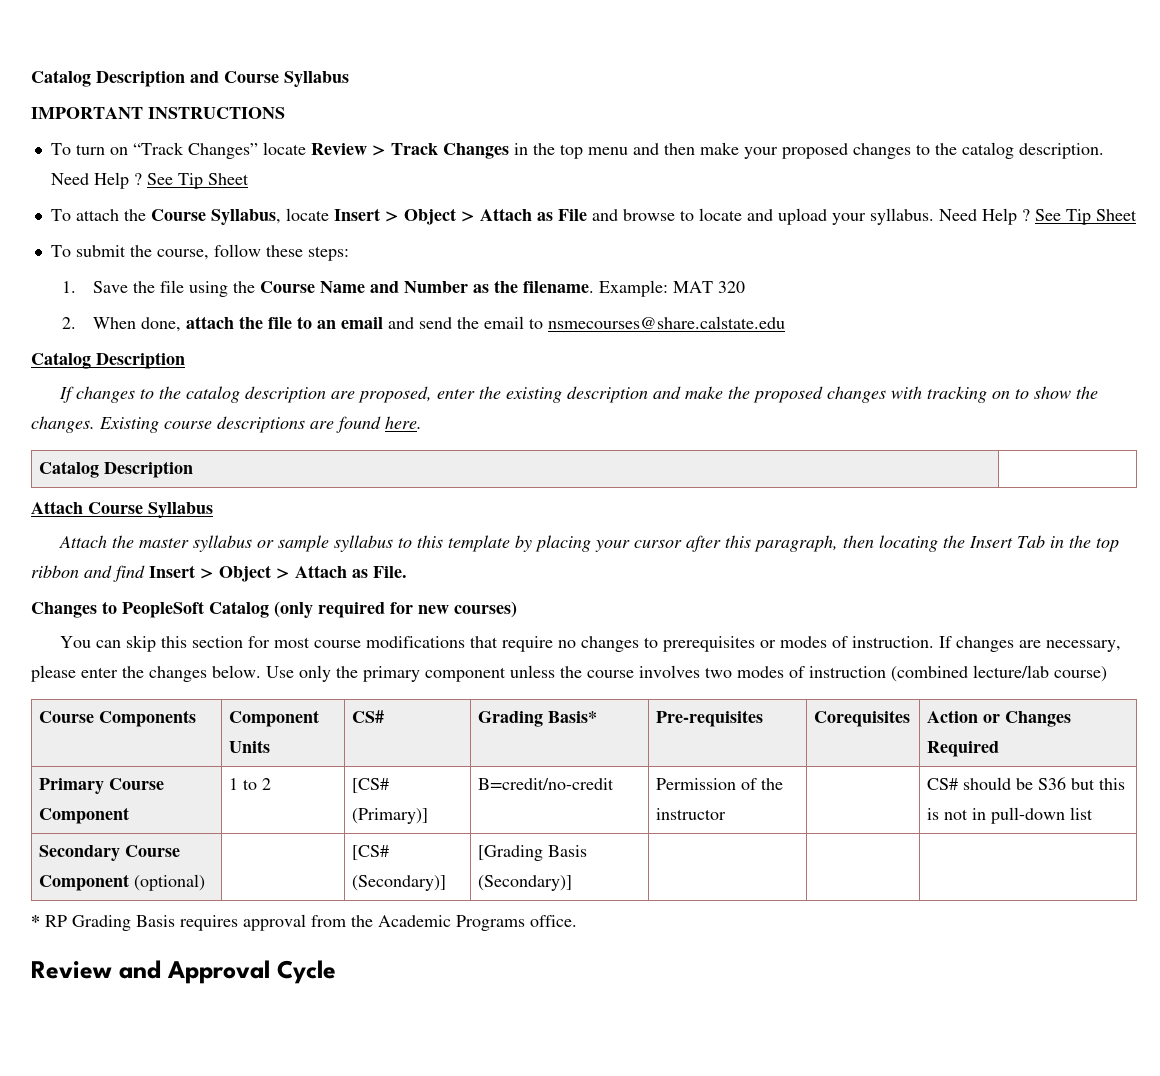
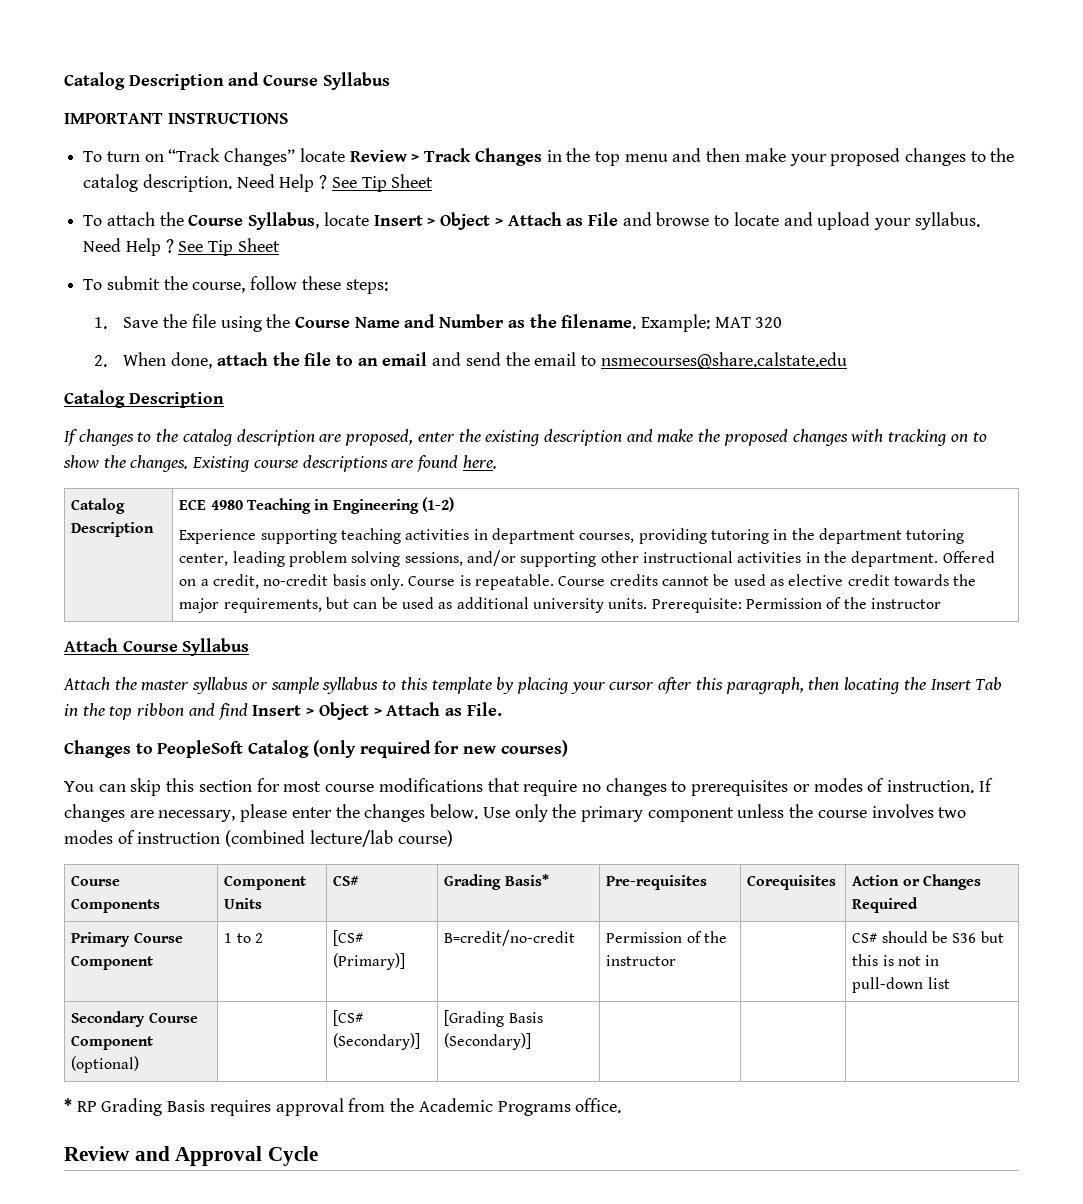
(193, 469) none -> [179,497,455,514] [179,528,965,544] [179,550,995,567] [179,574,977,590] [179,597,941,613] ECE 4980 Teaching in Engineering (1-2) // Experience supporting teaching activities in department courses, providing tutoring in the department tutoring center, leading problem solving sessions, and/or supporting other instructional activities in the department. Offered on a credit, no-credit basis only. Course is repeatable. Course credits cannot be used as elective credit towards the major requirements, but can be used as additional university units. Prerequisite: Permission of the instructor

